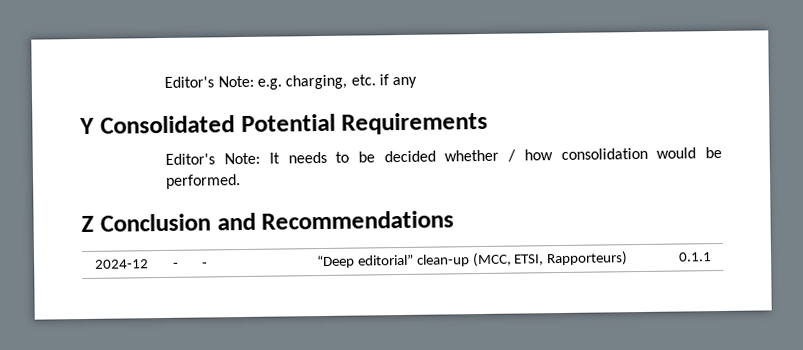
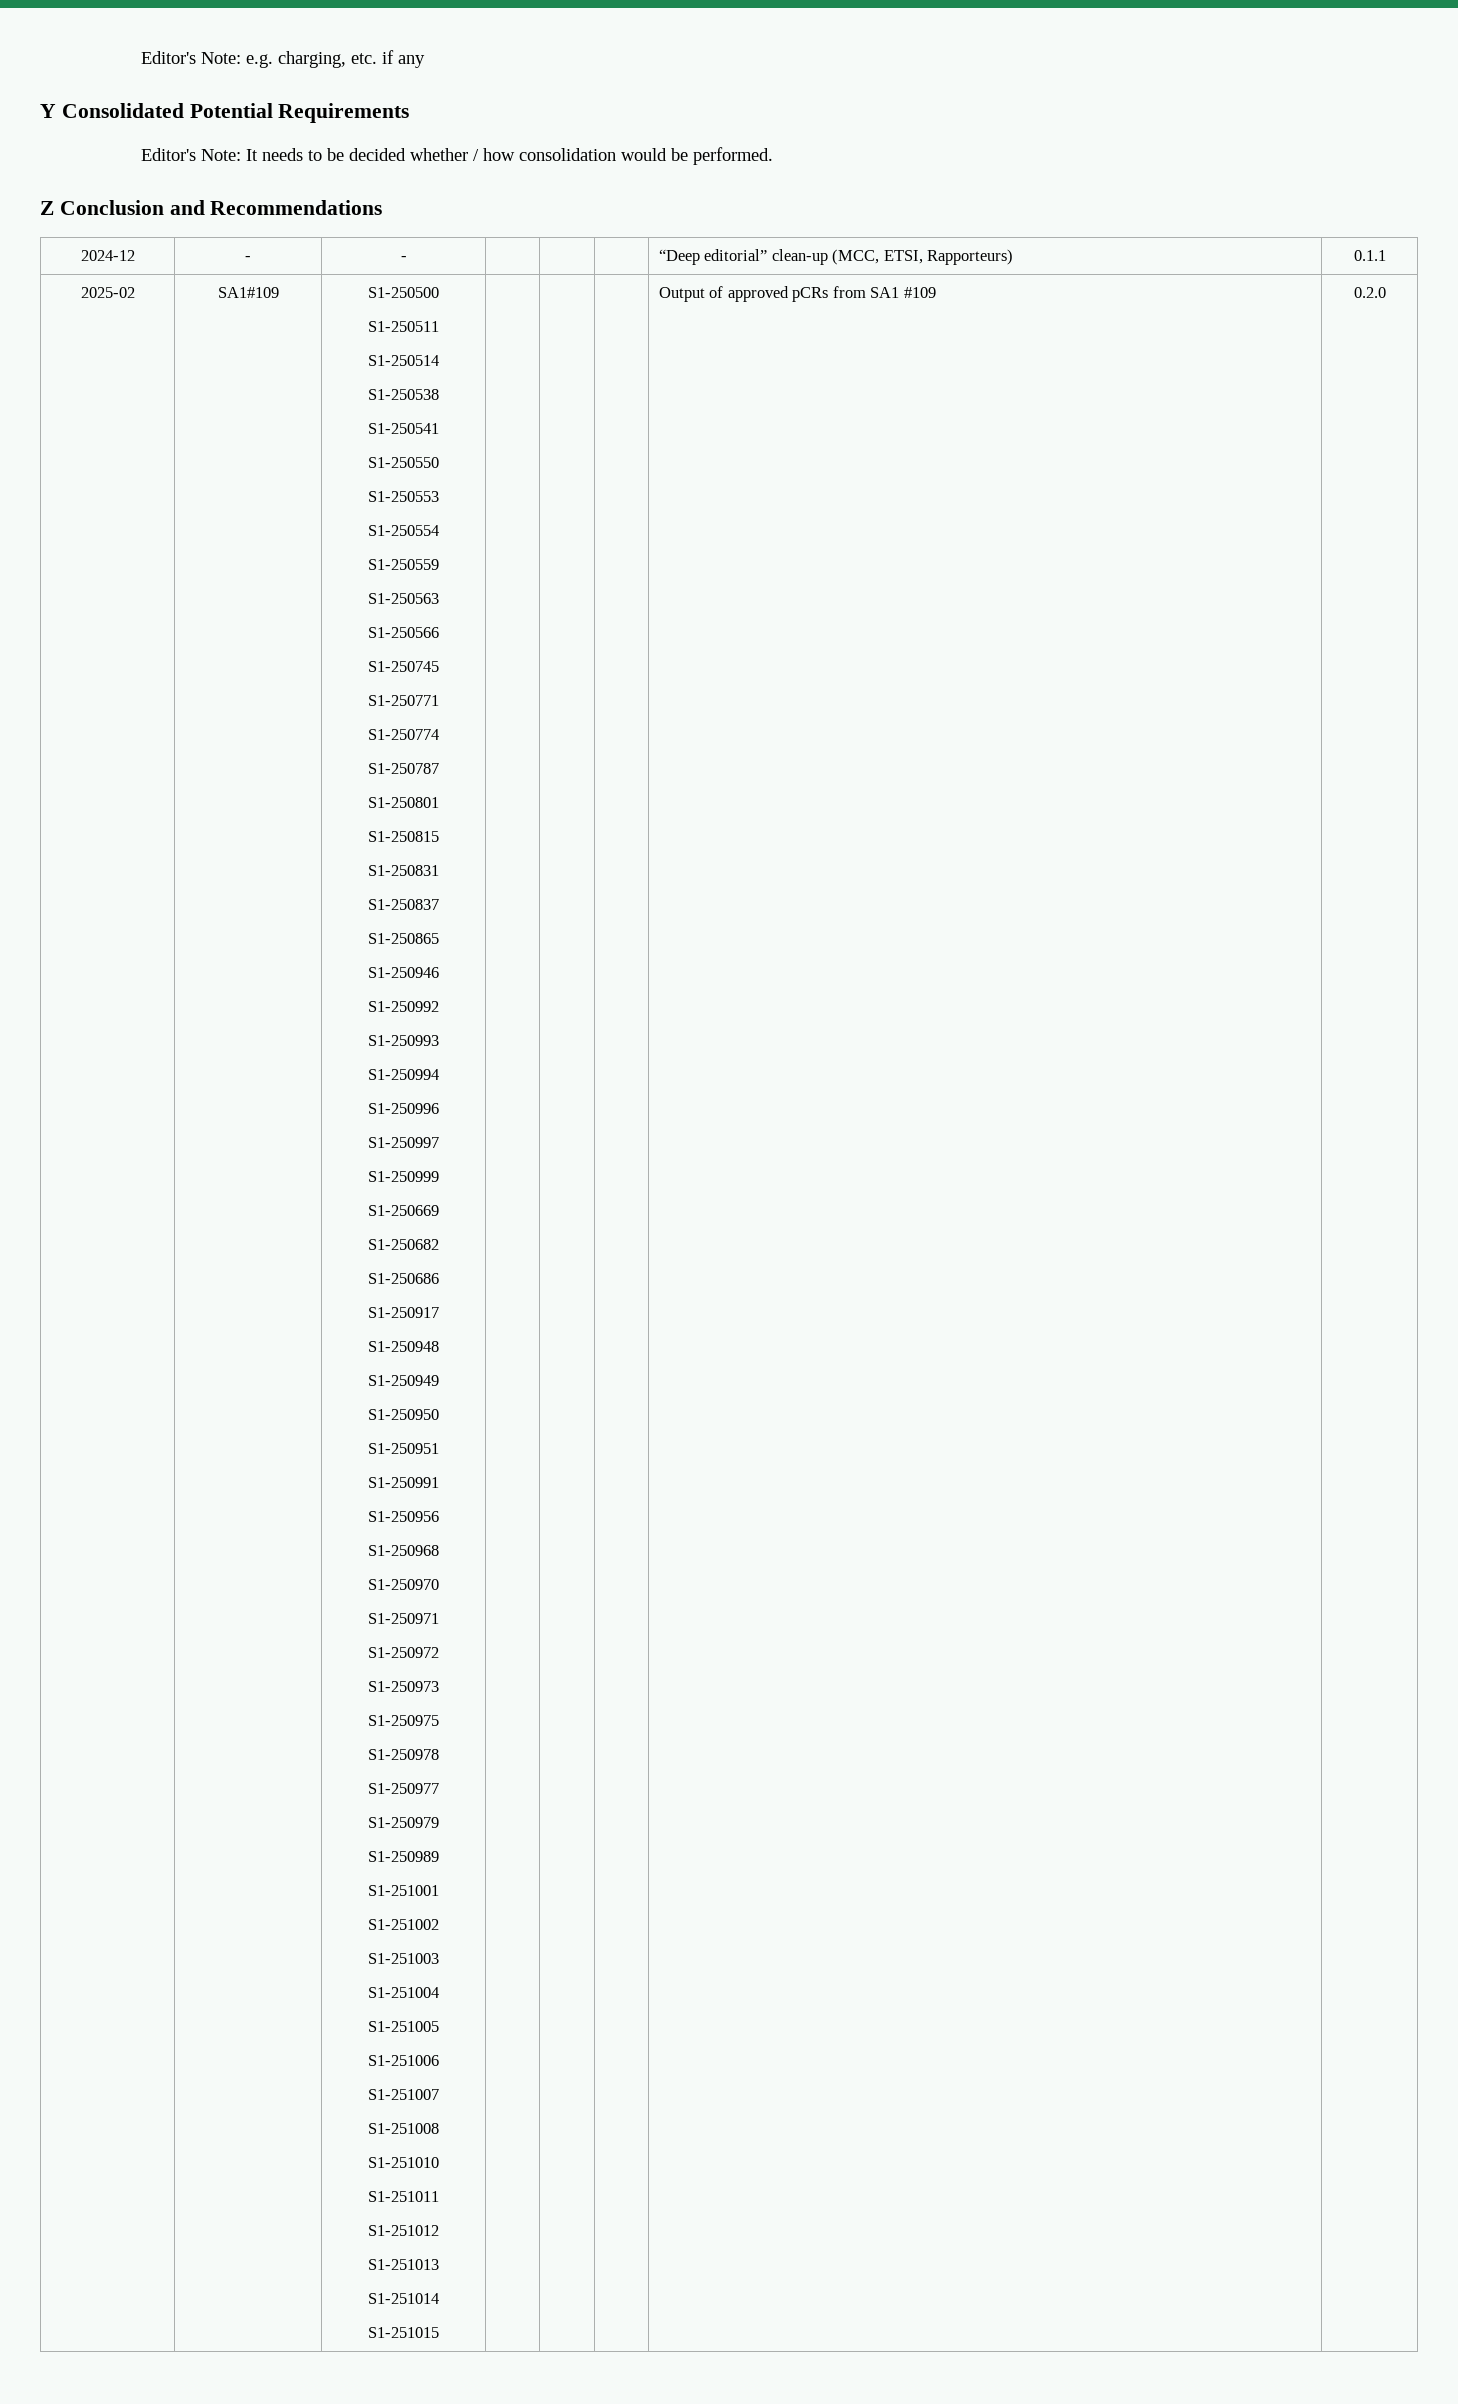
(712, 257) none -> [80,287,135,298] [217,287,279,298] [368,287,440,298] [368,321,440,332] [368,355,440,366] [368,389,440,400] [368,423,440,434] [368,457,440,468] [368,491,440,502] [368,525,440,536] [368,559,440,570] [368,593,440,604] [368,627,440,638] [368,661,440,672] [368,695,440,706] [368,729,440,740] [368,763,440,774] [368,797,440,808] [368,831,440,842] [368,865,440,876] [368,899,440,910] [368,933,440,944] [368,967,440,978] [368,1001,440,1012] [368,1035,440,1046] [368,1069,440,1080] [368,1103,440,1114] [368,1137,440,1148] [368,1171,440,1182] [368,1205,440,1216] [368,1239,440,1250] [368,1273,440,1284] [368,1307,440,1318] [368,1341,440,1352] [368,1375,440,1386] [368,1409,440,1420] [368,1443,440,1454] [368,1477,440,1488] [368,1511,440,1522] [368,1545,440,1556] [368,1579,440,1590] [368,1613,440,1624] [368,1647,440,1658] [368,1681,440,1692] [368,1715,440,1726] [368,1749,440,1760] [368,1783,440,1794] [368,1817,440,1828] [368,1851,440,1862] [368,1885,440,1896] [368,1919,440,1930] [368,1953,440,1964] [368,1987,440,1998] [368,2021,440,2032] [368,2055,440,2066] [368,2089,440,2100] [368,2123,440,2134] [368,2157,440,2168] [368,2191,440,2202] [368,2225,440,2236] [368,2259,440,2270] [368,2293,440,2304] [368,2327,440,2338] [658,286,936,302] [1353,287,1386,298] // 2025-02 | SA1#109 | S1-250500 // S1-250511 // S1-250514 // S1-250538 // S1-250541 // S1-250550 // S1-250553 // S1-250554 // S1-250559 // S1-250563 // S1-250566 // S1-250745 // S1-250771 // S1-250774 // S1-250787 // S1-250801 // S1-250815 // S1-250831 // S1-250837 // S1-250865 // S1-250946 // S1-250992 // S1-250993 // S1-250994 // S1-250996 // S1-250997 // S1-250999 // S1-250669 // S1-250682 // S1-250686 // S1-250917 // S1-250948 // S1-250949 // S1-250950 // S1-250951 // S1-250991 // S1-250956 // S1-250968 // S1-250970 // S1-250971 // S1-250972 // S1-250973 // S1-250975 // S1-250978 // S1-250977 // S1-250979 // S1-250989 // S1-251001 // S1-251002 // S1-251003 // S1-251004 // S1-251005 // S1-251006 // S1-251007 // S1-251008 // S1-251010 // S1-251011 // S1-251012 // S1-251013 // S1-251014 // S1-251015 | | | | Output of approved pCRs from SA1 #109 | 0.2.0

